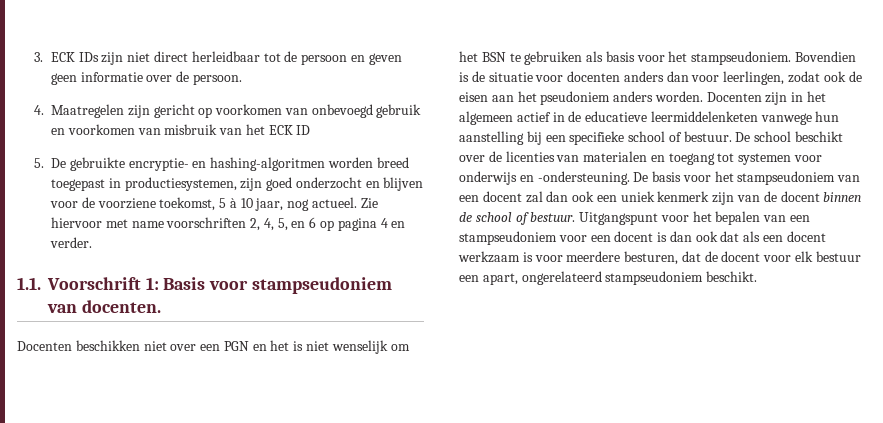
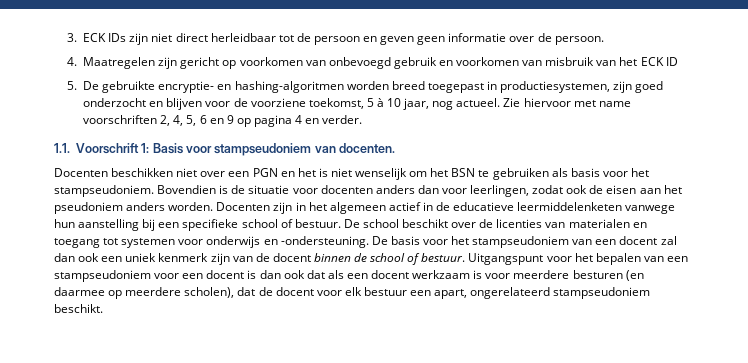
[291,217,317,228] en 6 -> [199,115,234,124] 6 en 9
[624,251,679,265] besturen, -> [572,270,644,281] [54,287,235,299] besturen (en daarmee op meerdere scholen),

